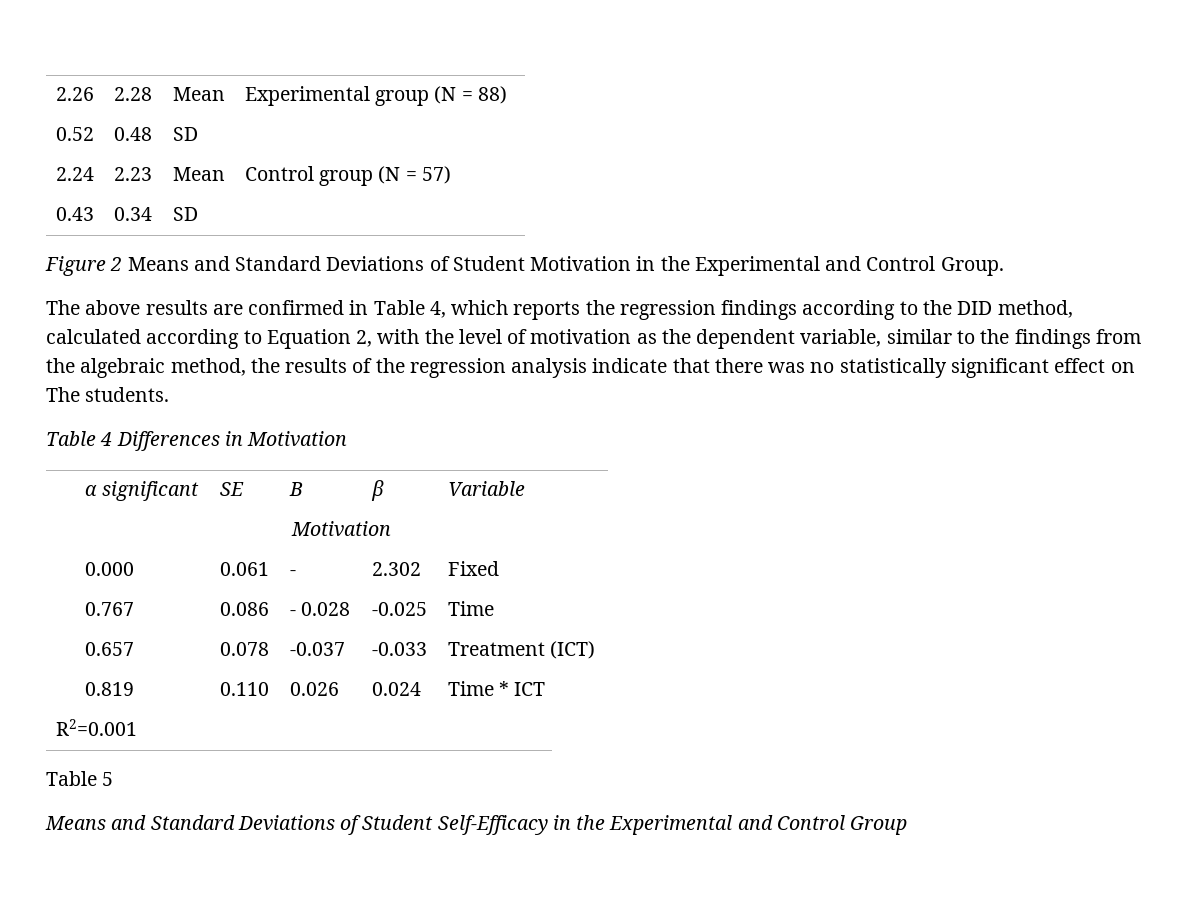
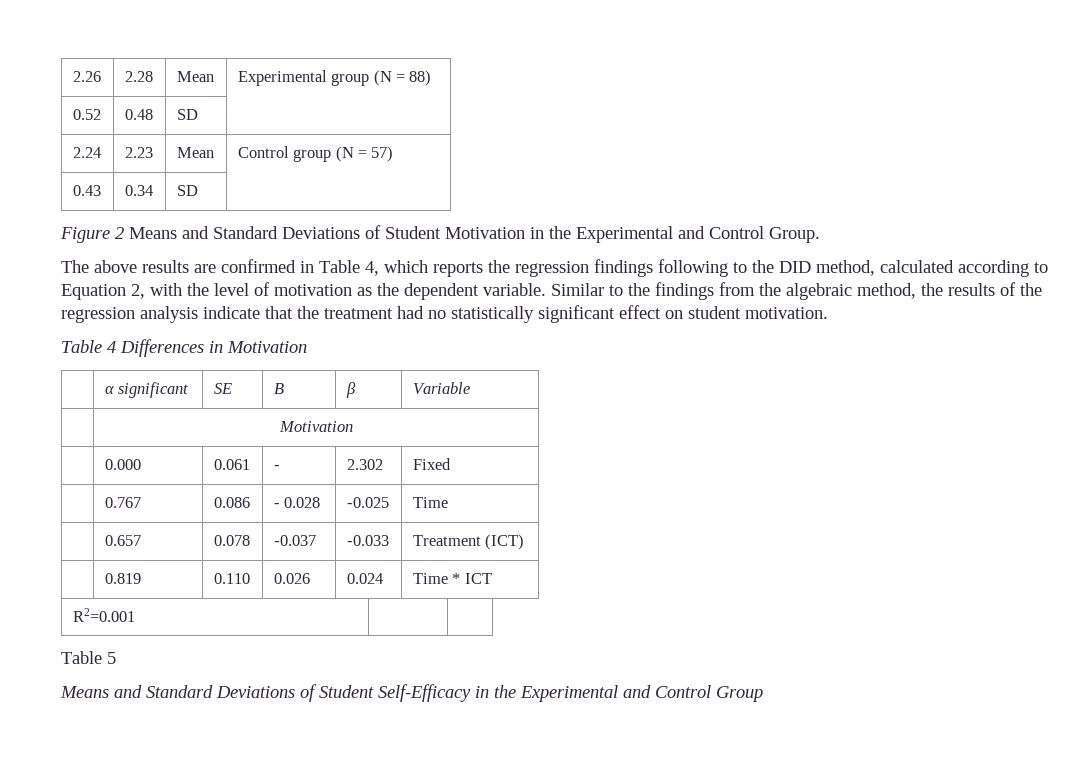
[802,300,896,320] according -> [658,259,728,277] following
[800,329,952,347] variable, similar -> [483,283,604,296] variable. Similar
[714,358,806,373] there was -> [297,306,424,319] the treatment had
[46,387,170,402] The students. -> [688,306,828,319] student motivation.

